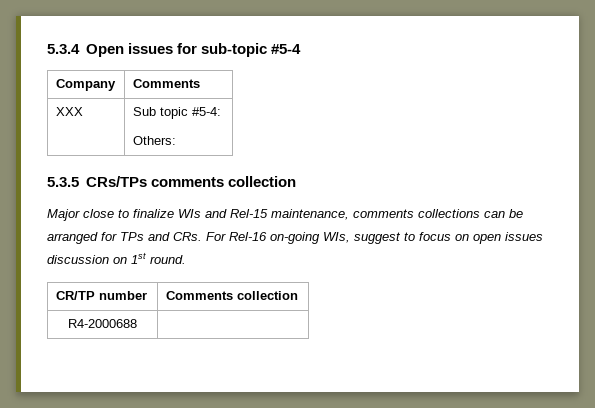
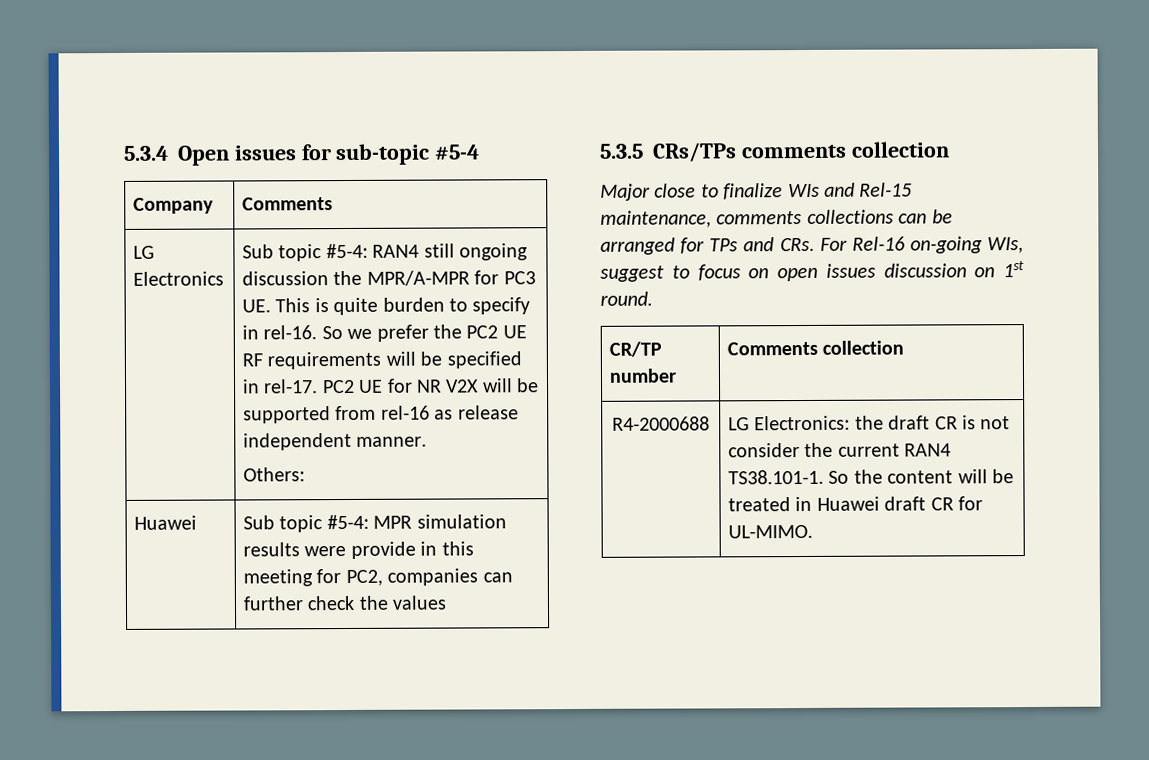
[55,107,83,116] [132,107,221,119] [132,136,176,145] XXX | Sub topic #5-4: // Others: -> [133,245,156,259] [133,271,225,286] [242,243,529,262] [242,270,536,286] [242,297,531,316] [242,324,527,342] [242,351,522,370] [242,378,540,394] [243,405,519,424] [243,432,428,451] [243,467,306,482] [134,515,198,530] [243,514,507,533] [243,541,474,559] [243,568,513,587] [243,595,448,611] LG Electronics | Sub topic #5-4: RAN4 still ongoing discussion the MPR/A-MPR for PC3 UE. This is quite burden to specify in rel-16. So we prefer the PC2 UE RF requirements will be specified in rel-17. PC2 UE for NR V2X will be supported from rel-16 as release independent manner. // Others: // Huawei | Sub topic #5-4: MPR simulation results were provide in this meeting for PC2, companies can further check the values
(137, 323) none -> [728,415,1011,431] [728,442,952,458] [728,469,1015,485] [728,496,984,512] [728,524,814,539] LG Electronics: the draft CR is not consider the current RAN4 TS38.101-1. So the content will be treated in Huawei draft CR for UL-MIMO.

